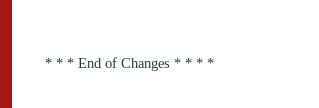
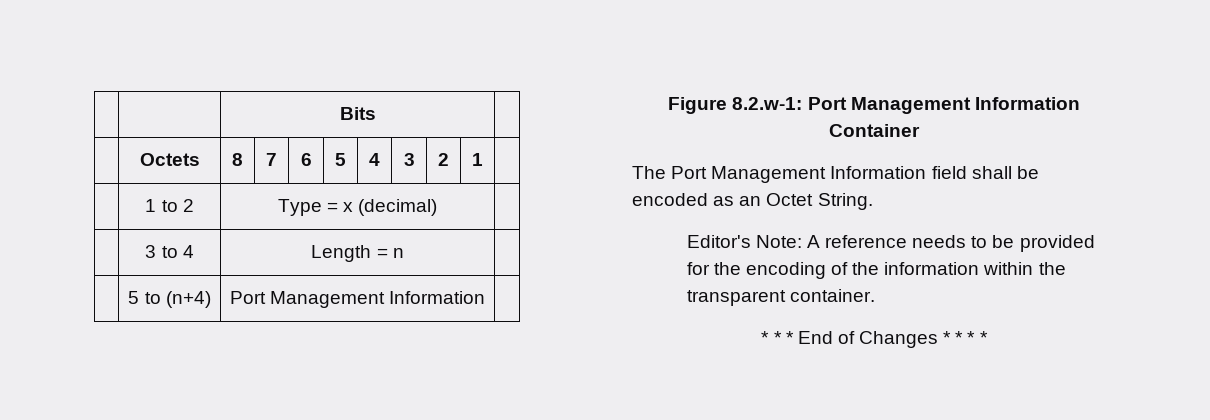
(44, 63) none -> [339,107,376,120] [139,153,200,166] [232,153,243,166] [266,153,277,166] [300,153,312,166] [335,153,346,166] [369,153,380,166] [403,153,415,166] [438,153,449,166] [472,153,483,166] [145,199,194,212] [277,199,438,216] [145,245,194,258] [311,245,404,262] [128,291,211,308] [229,291,486,308] [668,97,1080,114] [829,124,920,137] [632,166,1039,183] [632,193,873,210] [686,235,1095,252] [686,262,1066,279] [686,289,875,306] | | Bits | // | Octets | 8 | 7 | 6 | 5 | 4 | 3 | 2 | 1 | // | 1 to 2 | Type = x (decimal) | // | 3 to 4 | Length = n | // | 5 to (n+4) | Port Management Information | // Figure 8.2.w-1: Port Management Information Container // The Port Management Information field shall be encoded as an Octet String. // Editor's Note: A reference needs to be provided for the encoding of the information within the transparent container. //

